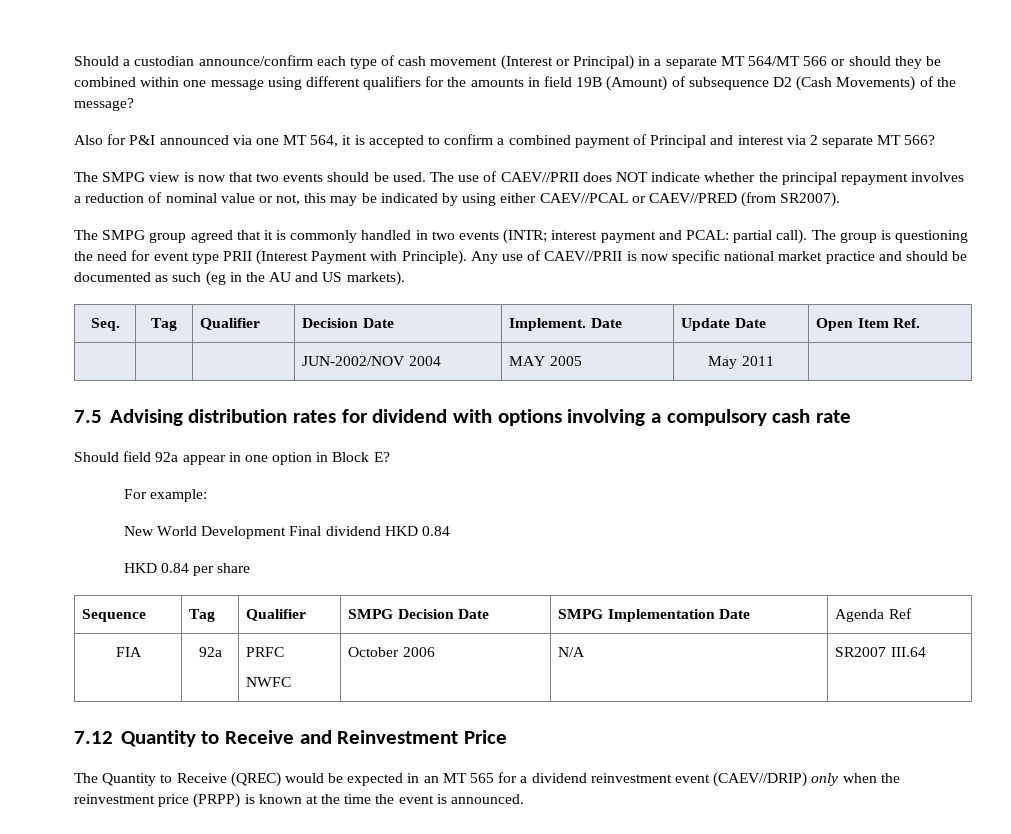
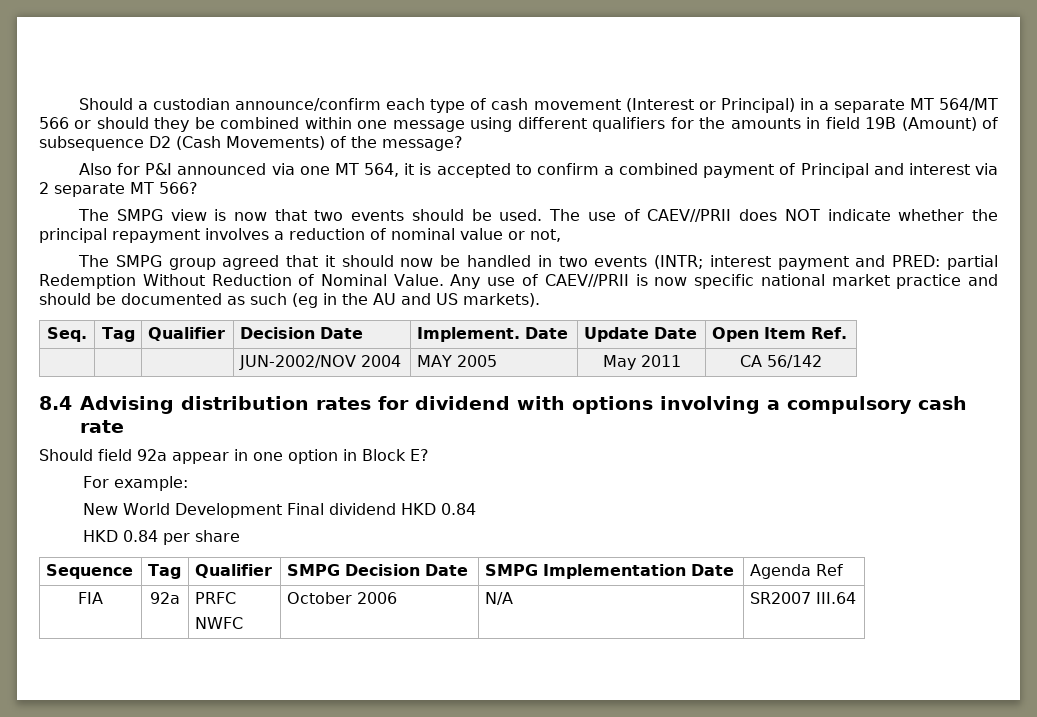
[304,192,841,207] this may be indicated by using either CAEV//PCAL or CAEV//PRED (from SR2007). -> (561, 235) none
[276,230,358,243] is commonly -> [341,255,461,267] should now be
[685,229,969,244] [74,250,467,265] PCAL: partial call). The group is questioning the need for event type PRII (Interest Payment with Principle). -> [892,255,999,270] [39,274,444,289] PRED: partial Redemption Without Reduction of Nominal Value.
[74,410,102,423] // 7.5 -> [740,355,822,368] [39,396,72,410] CA 56/142 // 8.4
[74,730,508,747] [74,772,900,787] [74,793,525,808] // 7.12 Quantity to Receive and Reinvestment Price // The Quantity to Receive (QREC) would be expected in an MT 565 for a dividend reinvestment event (CAEV//DRIP) only when the reinvestment price (PRPP) is known at the time the event is announced. -> (857, 598) none

